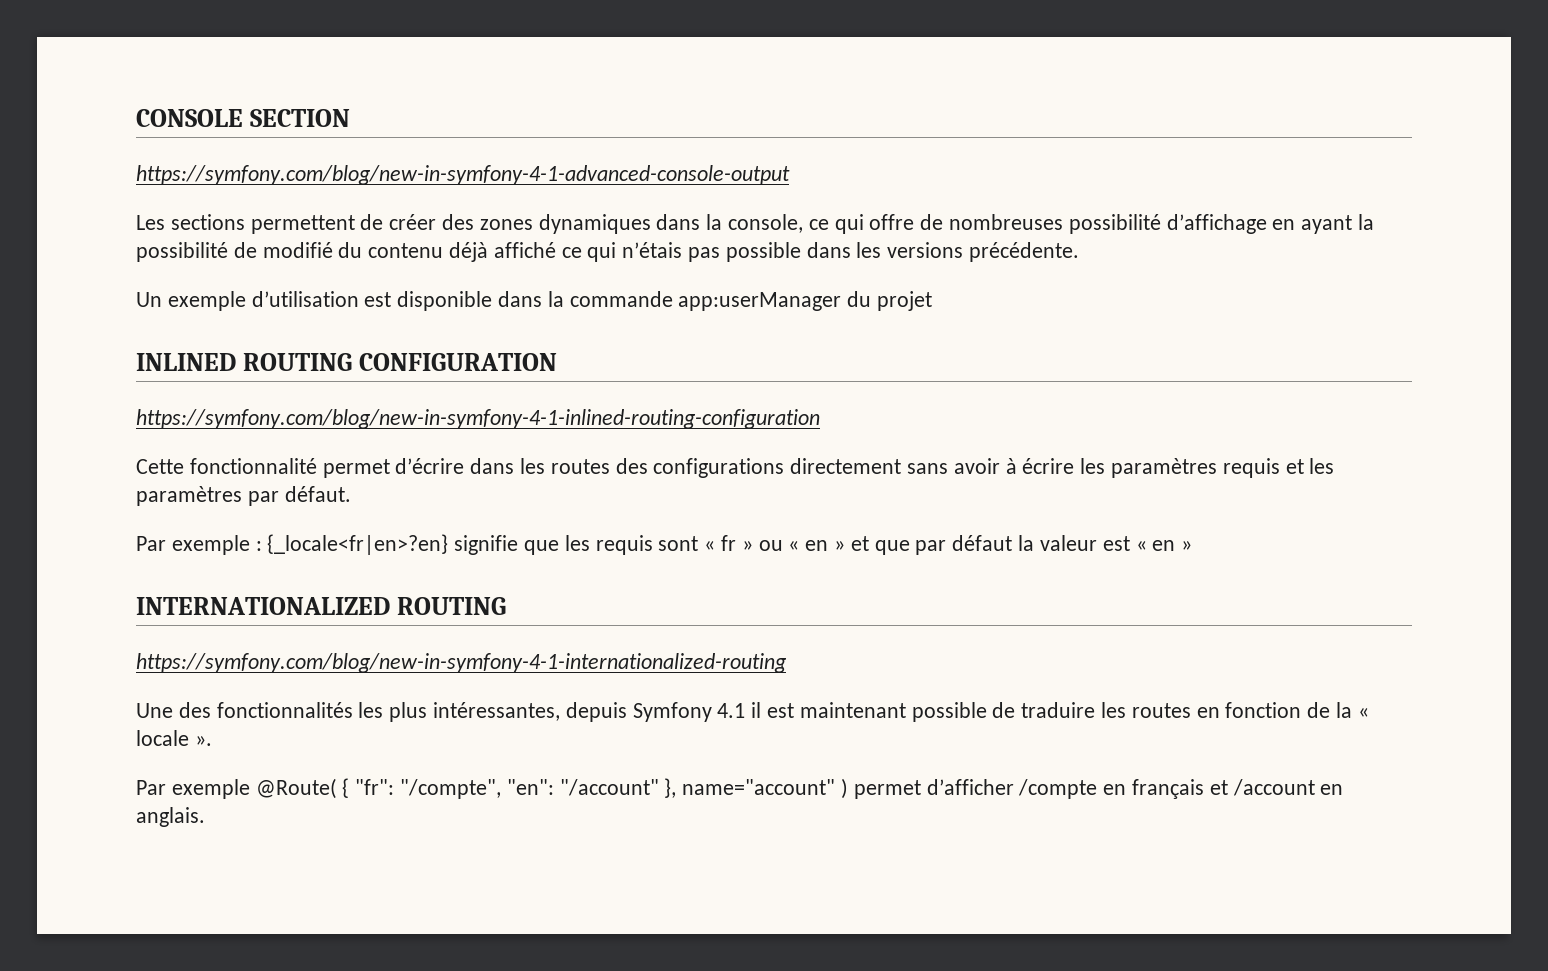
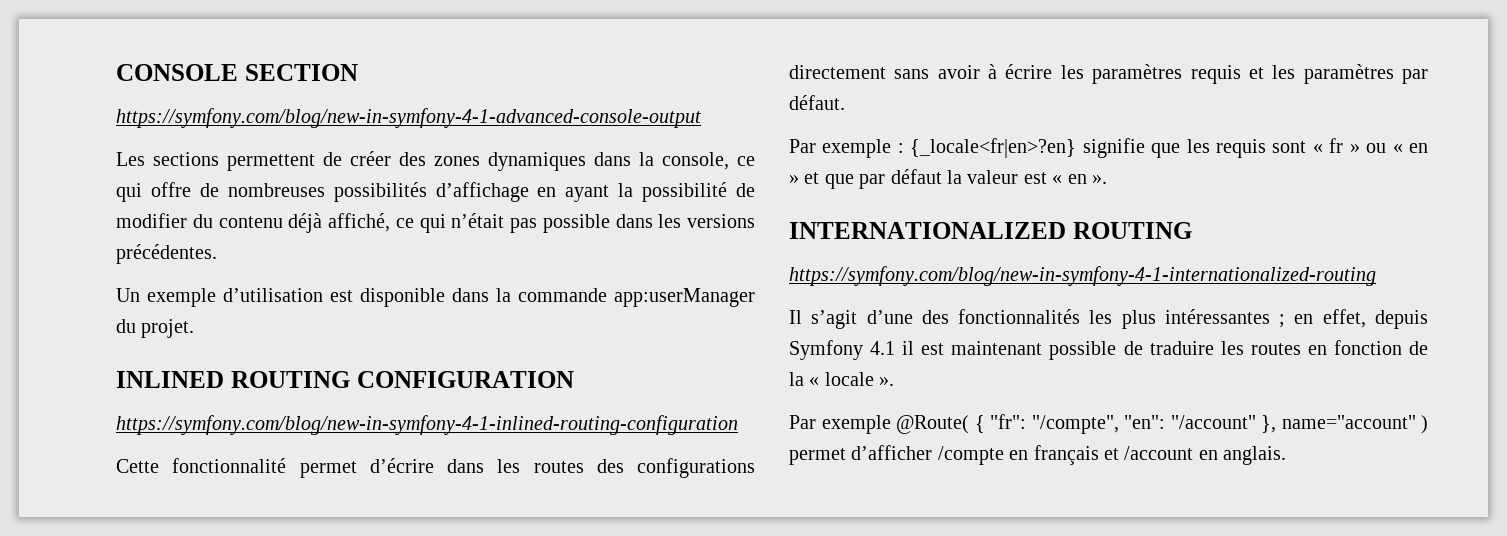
[1068,214,1161,234] possibilité -> [333,182,427,202] possibilités
[262,242,333,258] modifié -> [116,213,187,228] modifier
[493,242,683,262] affiché ce qui n’étais -> [328,213,505,233] affiché, ce qui n’était
[969,242,1080,262] précédente. -> [116,244,217,264] précédentes.
[877,291,933,311] projet -> [141,319,195,338] projet.
[1181,541,1193,551] » -> [1092,175,1107,184] ».
[136,703,173,718] Une -> [789,310,913,329] Il s’agit d’une
[433,702,561,721] intéressantes, -> [1164,309,1366,328] intéressantes ; en effet,

